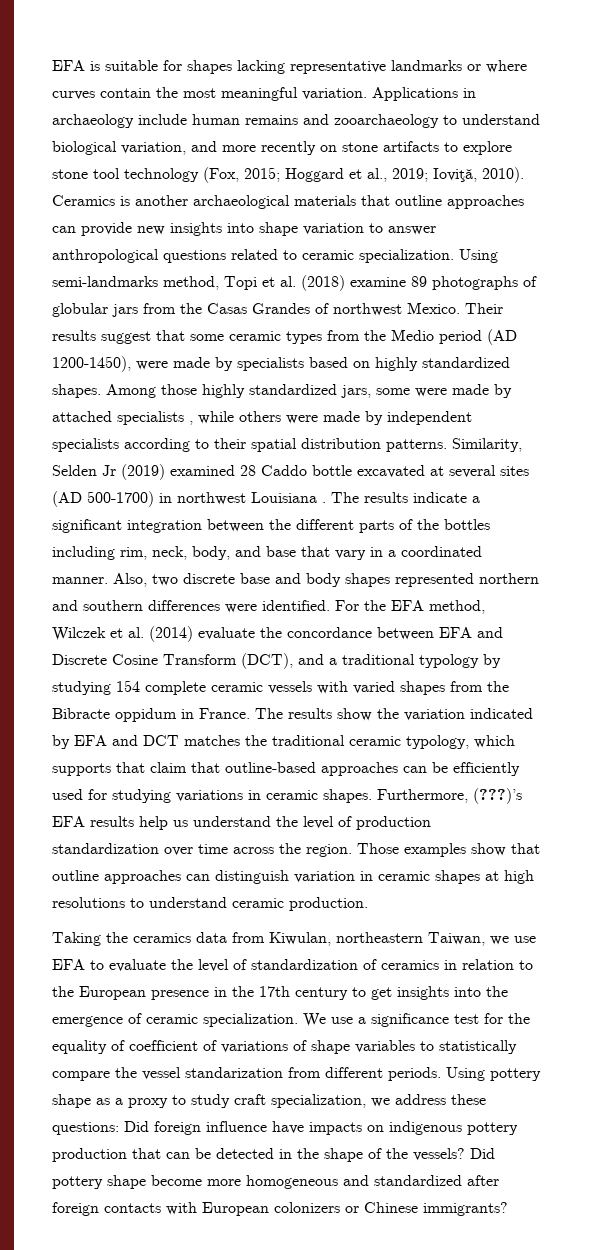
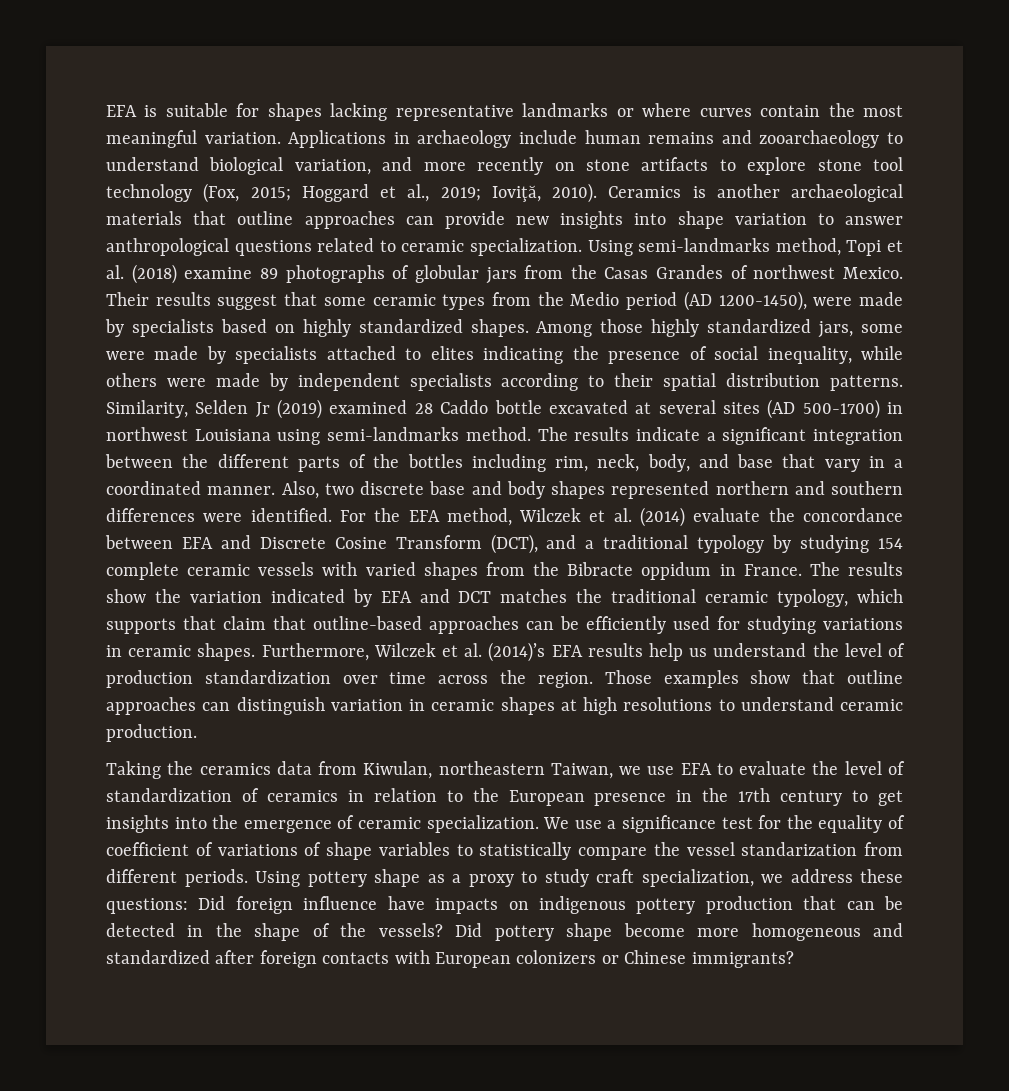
[52,411,193,425] attached specialists , -> [235,346,852,364] specialists attached to elites indicating the presence of social inequality,
[322,502,326,503] . -> [277,427,531,445] using semi-landmarks method.
[473,788,522,804] (???)’s -> [373,642,546,662] Wilczek et al. (2014)’s

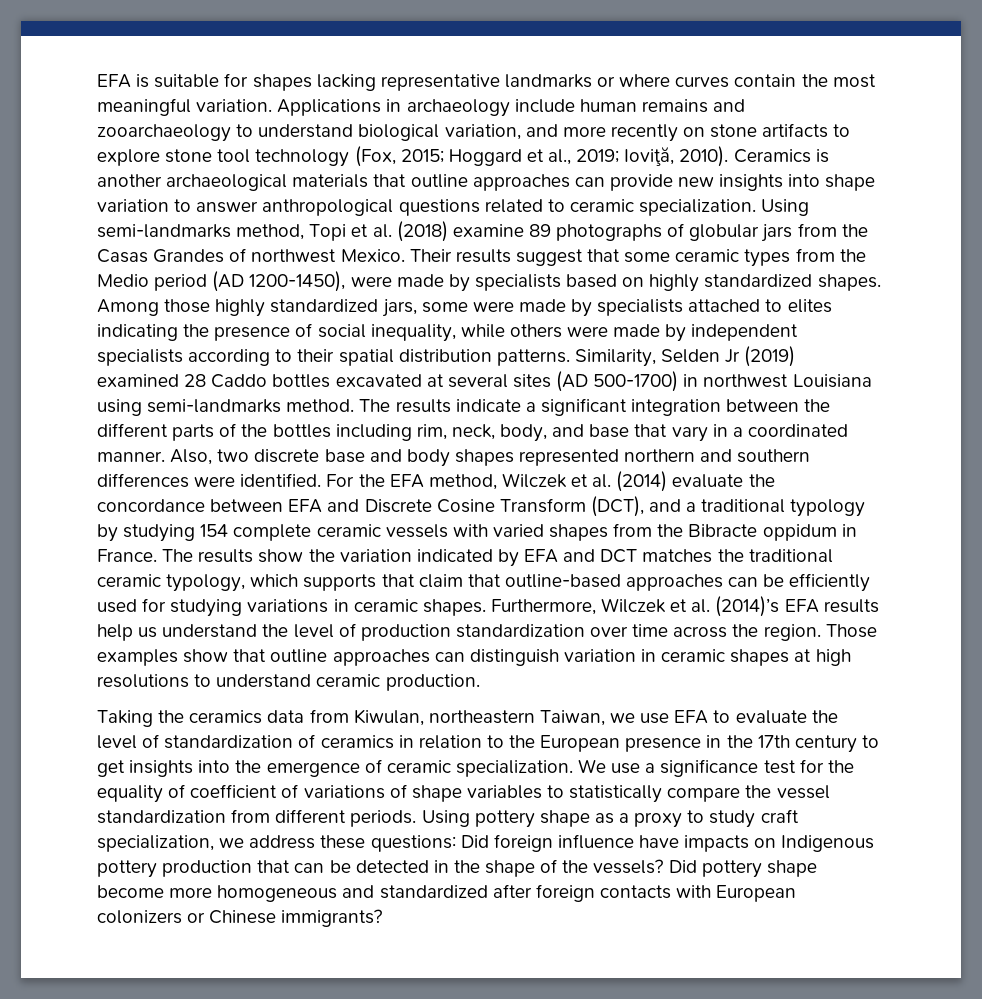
[494,400,542,414] bottle -> [272,374,331,388] bottles
[741,842,858,856] standarization -> [97,810,226,824] standardization
[538,896,626,914] indigenous -> [781,835,875,852] Indigenous

